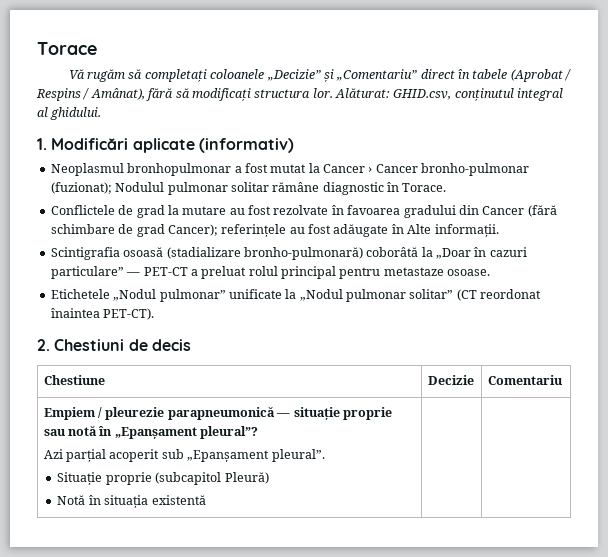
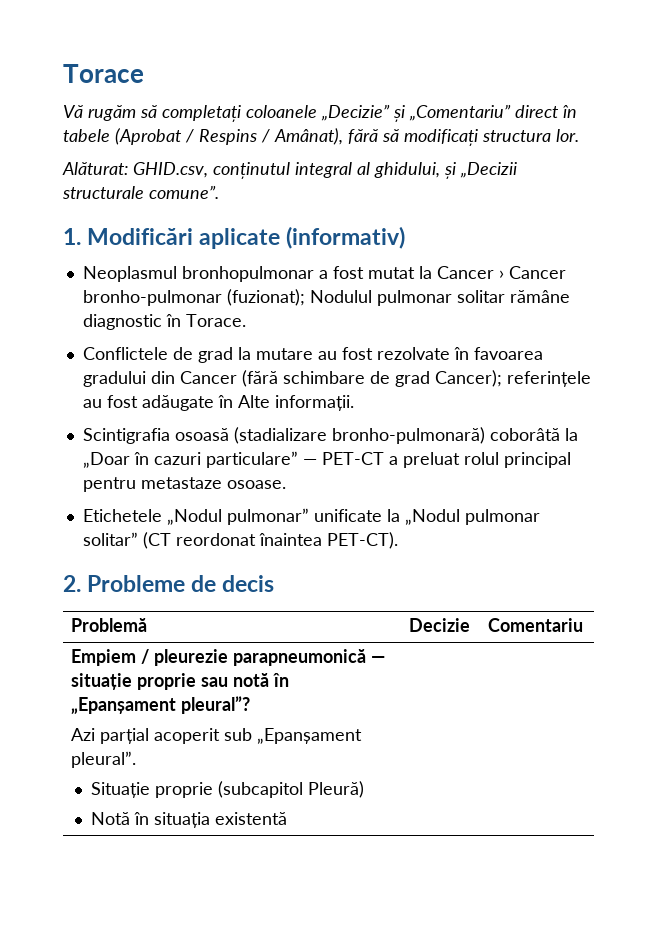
(333, 93) none -> (579, 135) //
[50,107,102,120] ghidului. -> [374,162,517,179] [62,185,219,199] ghidului, și „Decizii structurale comune”.
[54,339,125,351] Chestiuni -> [87,575,186,592] Probleme
[43,375,105,385] Chestiune -> [71,618,148,632] Problemă

